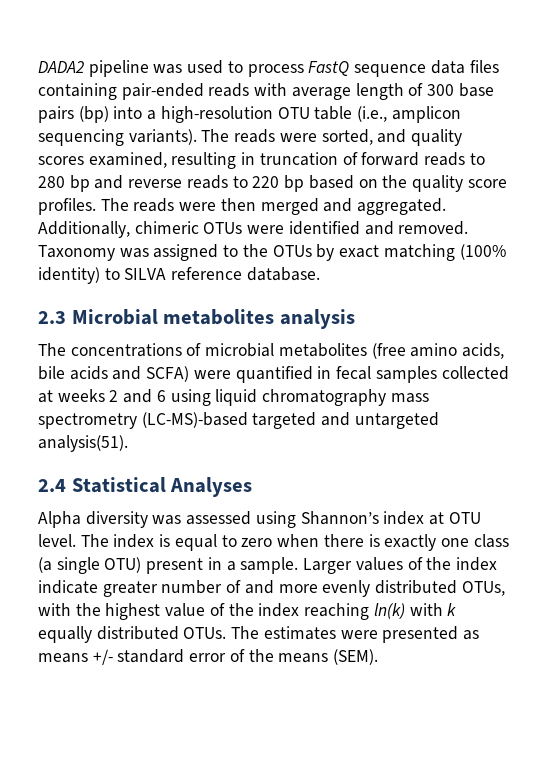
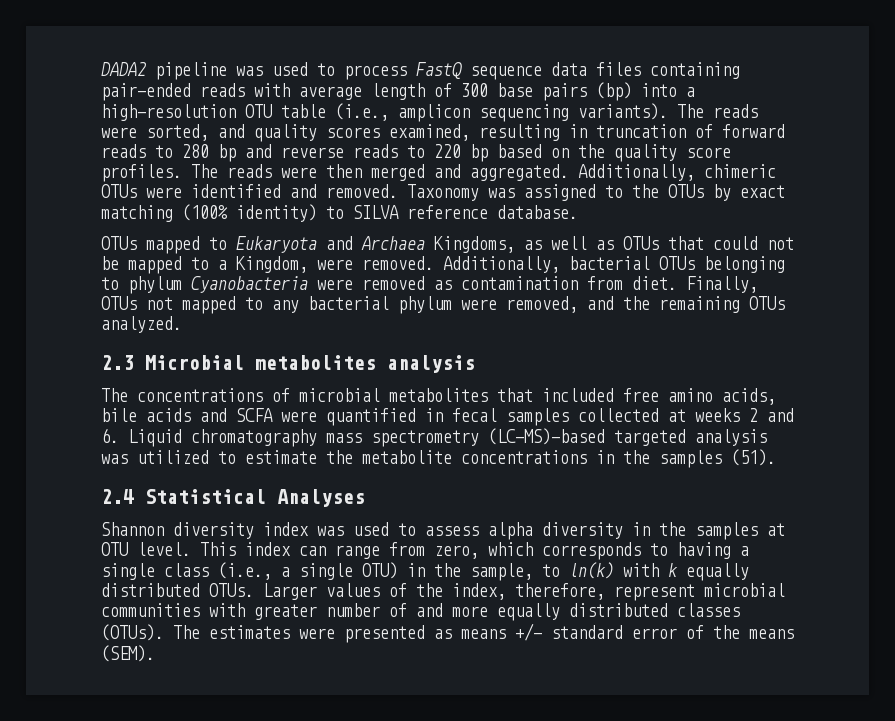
(320, 274) none -> [101,236,794,254] [101,256,785,274] [101,276,758,294] [101,296,785,314] [101,316,182,333] // OTUs mapped to Eukaryota and Archaea Kingdoms, as well as OTUs that could not be mapped to a Kingdom, were removed. Additionally, bacterial OTUs belonging to phylum Cyanobacteria were removed as contamination from diet. Finally, OTUs not mapped to any bacterial phylum were removed, and the remaining OTUs analyzed.
[371,343,406,359] (free -> [497,388,659,402] that included free
[146,366,190,382] SCFA) -> [236,408,273,422] SCFA
[156,389,258,406] 6 using liquid -> [101,428,182,447] 6. Liquid
[321,412,439,429] [38,435,128,452] [38,477,253,497] [38,511,481,528] [38,534,509,551] [38,557,497,574] [38,580,505,597] [38,603,370,620] and untargeted analysis(51). // 2.4 Statistical Analyses // Alpha diversity was assessed using Shannon’s index at OTU level. The index is equal to zero when there is exactly one class (a single OTU) present in a sample. Larger values of the index indicate greater number of and more evenly distributed OTUs, with the highest value of the index reaching -> [695,429,767,446] [101,449,776,468] [101,489,365,507] [101,522,785,540] [101,542,749,560] [101,562,560,581] analysis was utilized to estimate the metabolite concentrations in the samples (51). // 2.4 Statistical Analyses // Shannon diversity index was used to assess alpha diversity in the samples at OTU level. This index can range from zero, which corresponds to having a single class (i.e., a single OTU) in the sample, to
(227, 633) none -> [263,583,785,601] [101,603,740,621] [101,624,164,641] Larger values of the index, therefore, represent microbial communities with greater number of and more equally distributed classes (OTUs).

